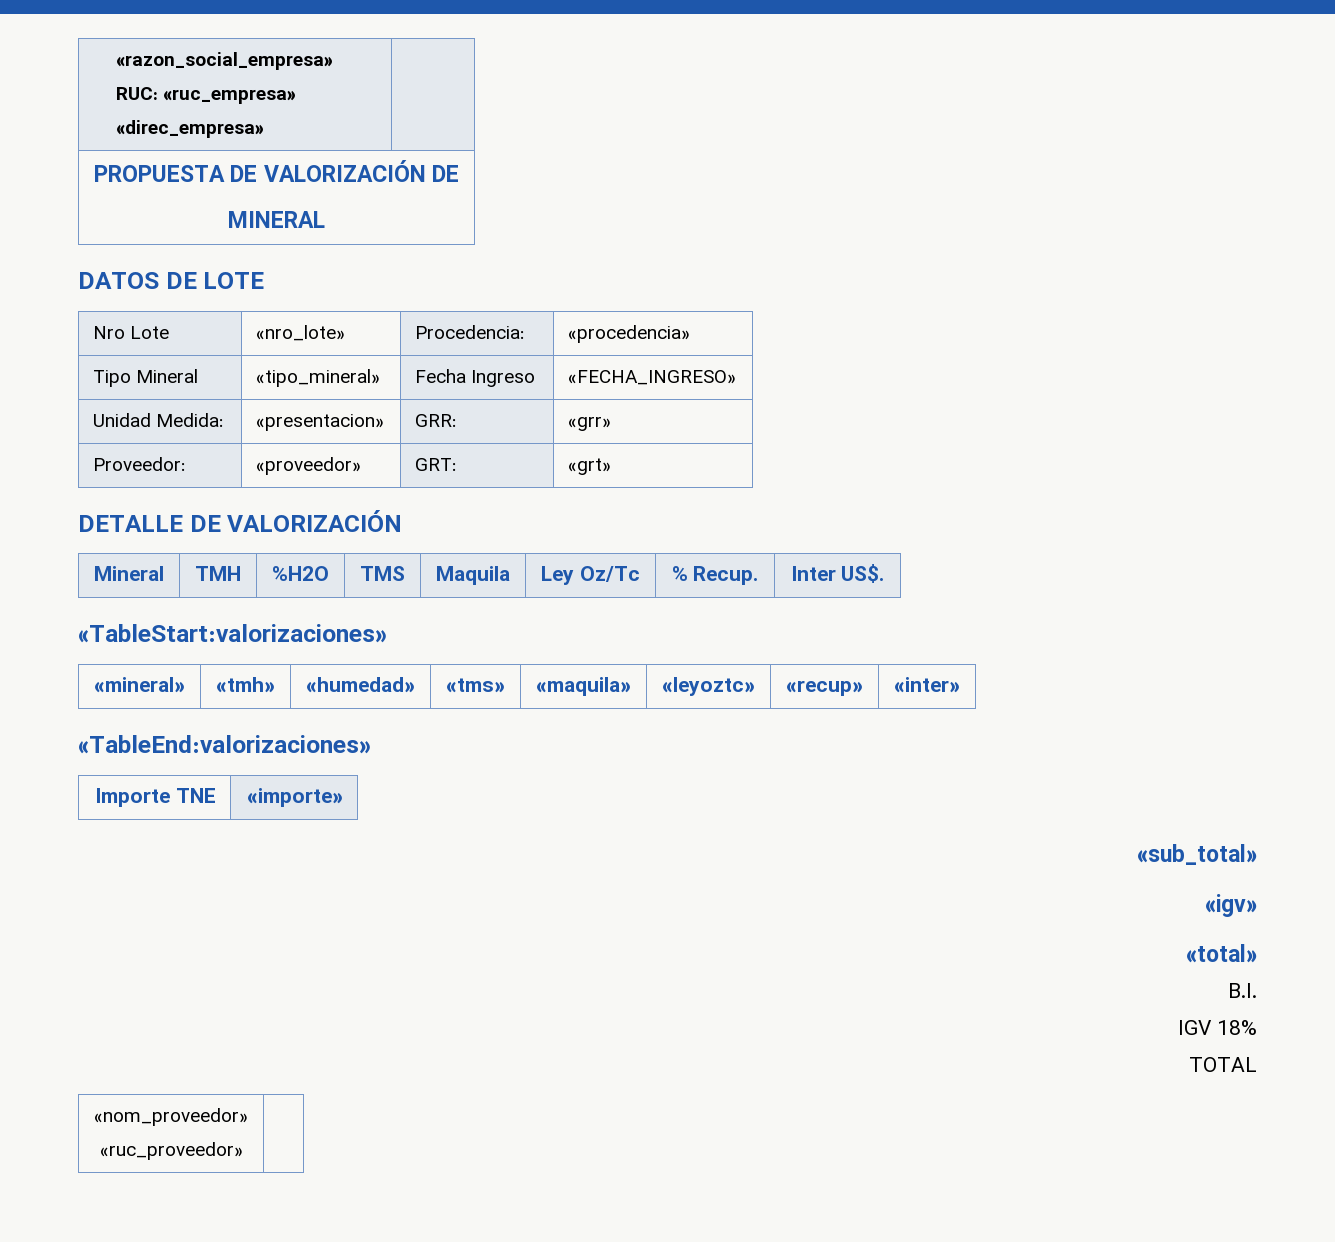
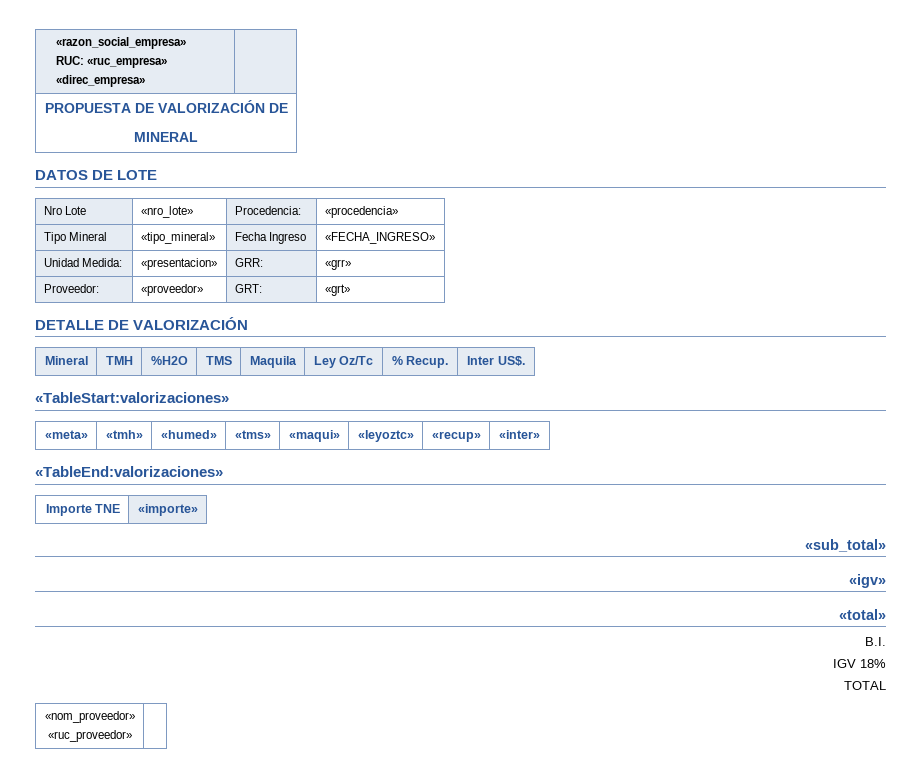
[94,677,185,693] «mineral» -> [44,430,88,439] «meta»
[306,677,415,693] «humedad» -> [160,430,217,439] «humed»
[536,677,631,696] «maquila» -> [288,430,340,442] «maqui»

